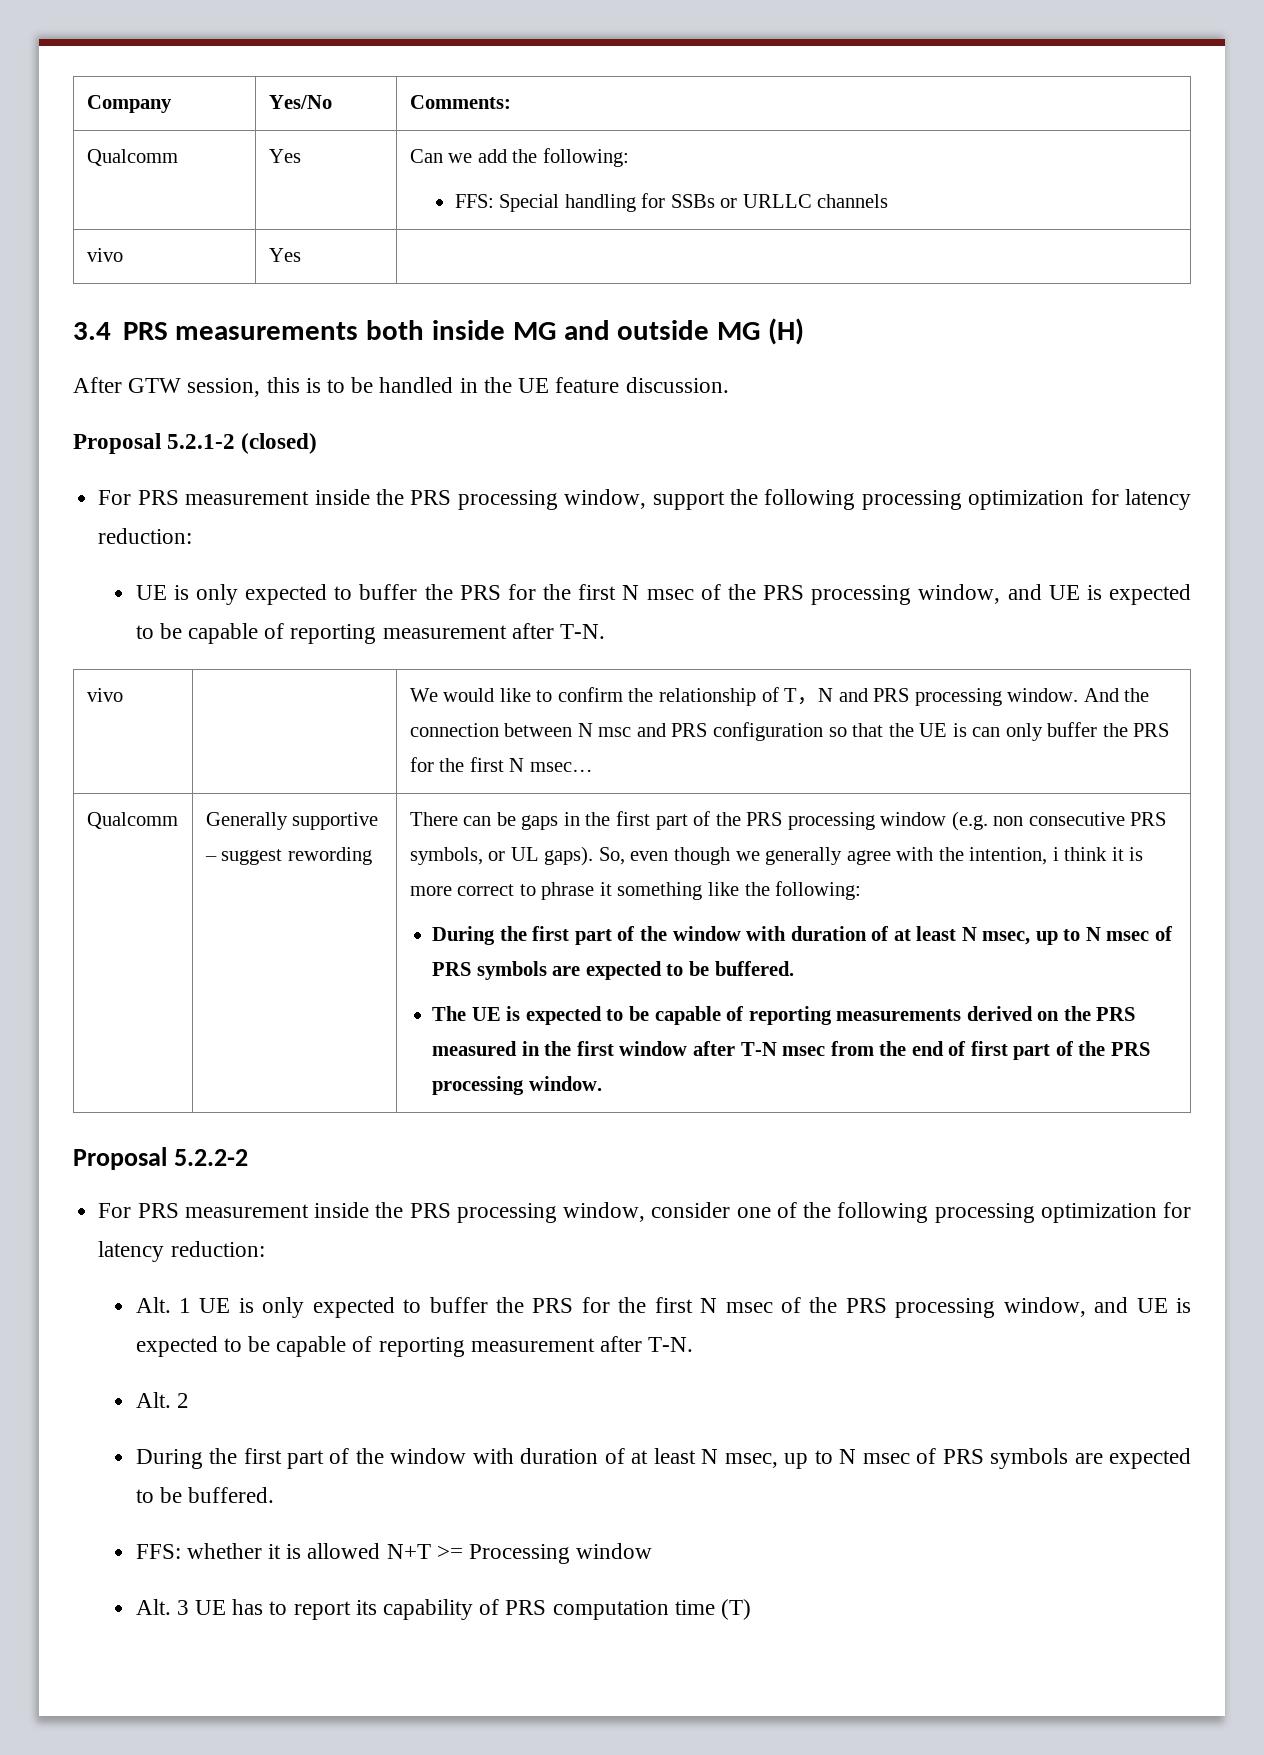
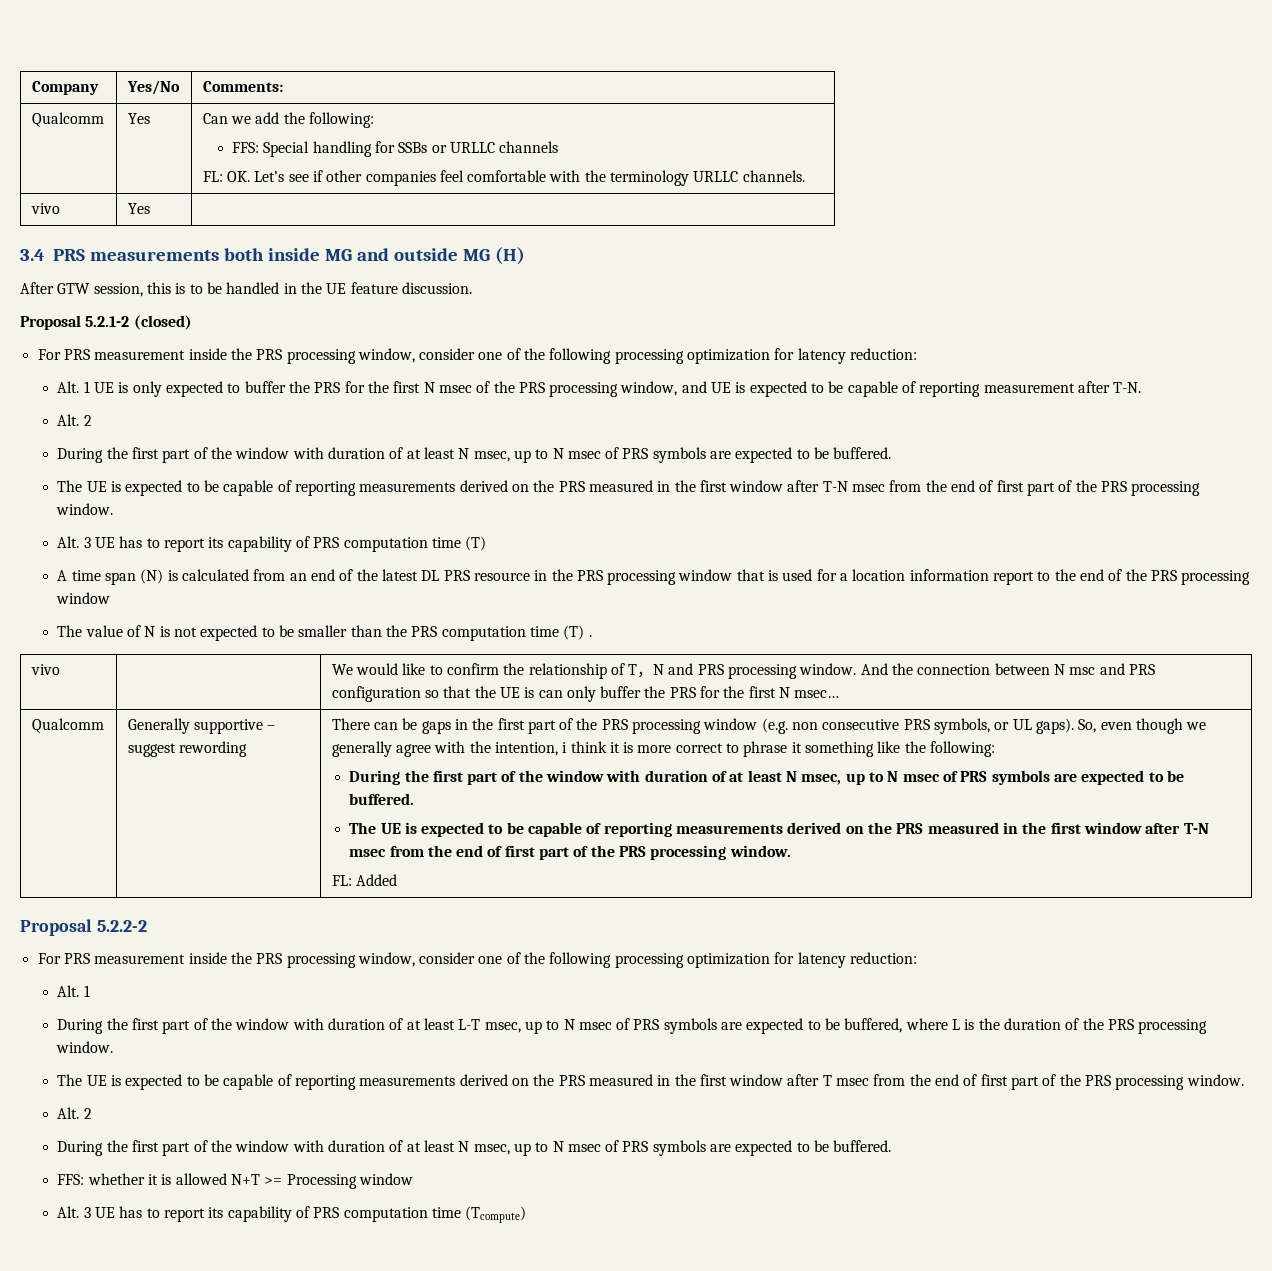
(889, 201) none -> [202,170,805,186] // FL: OK. Let’s see if other companies feel comfortable with the terminology URLLC channels.
[652,489,1191,510] [98,528,193,544] support the following processing optimization for latency reduction: // -> [419,348,918,364] [57,381,90,393] consider one of the following processing optimization for latency reduction: // Alt. 1
(606, 631) none -> [57,414,92,426] [57,447,892,463] [57,480,1201,496] [56,503,114,515] [57,536,487,552] [57,569,1251,585] [56,592,111,604] [57,625,592,641] // Alt. 2 // During the first part of the window with duration of at least N msec, up to N msec of PRS symbols are expected to be buffered. // The UE is expected to be capable of reporting measurements derived on the PRS measured in the first window after T-N msec from the end of first part of the PRS processing window. // Alt. 3 UE has to report its capability of PRS computation time (T) // A time span (N) is calculated from an end of the latest DL PRS resource in the PRS processing window that is used for a location information report to the end of the PRS processing window // The value of N is not expected to be smaller than the PRS computation time (T) .
(602, 1083) none -> [331,874,397,886] // FL: Added
[199,1297,1191,1318] [135,1336,694,1357] UE is only expected to buffer the PRS for the first N msec of the PRS processing window, and UE is expected to be capable of reporting measurement after T-N. -> [57,1018,1208,1034] [56,1041,114,1053] [57,1074,1244,1090] // During the first part of the window with duration of at least L-T msec, up to N msec of PRS symbols are expected to be buffered, where L is the duration of the PRS processing window. // The UE is expected to be capable of reporting measurements derived on the PRS measured in the first window after T msec from the end of first part of the PRS processing window.
[721,1599,752,1620] (T) -> [465,1206,527,1223] (Tcompute)

